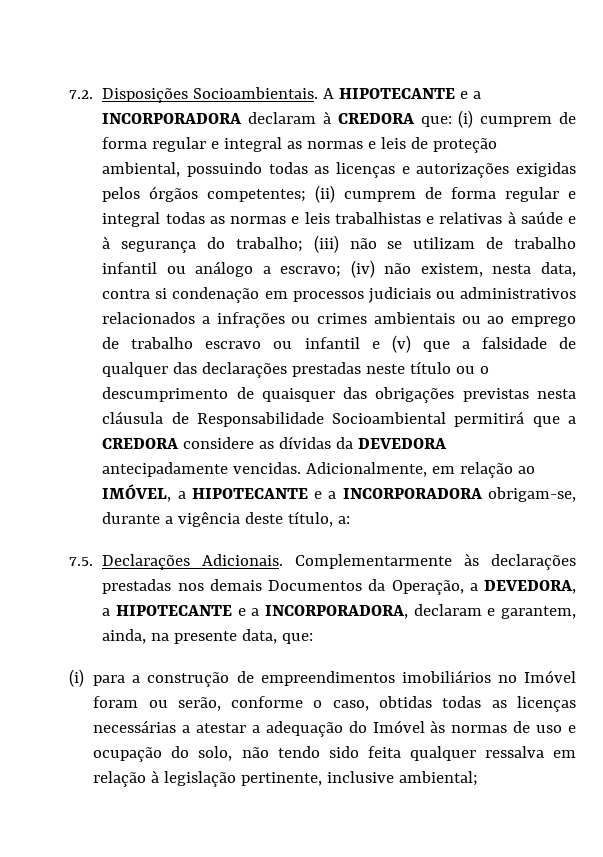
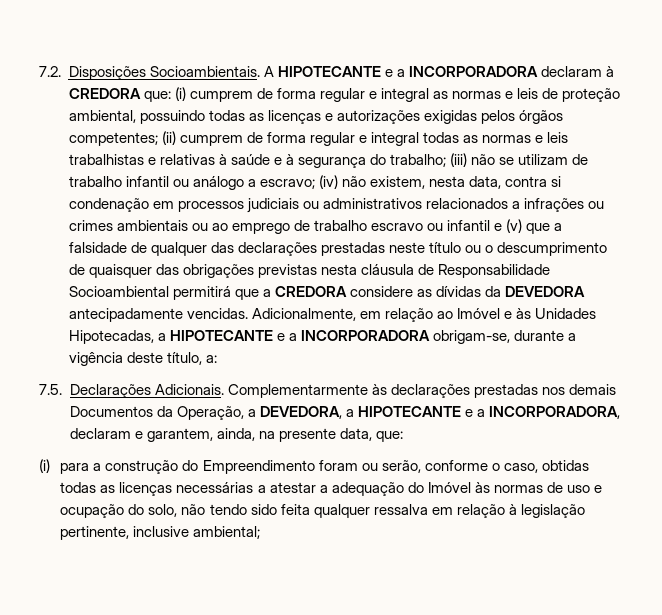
[102,484,172,502] IMÓVEL, -> [456,308,596,319] [68,330,154,344] Imóvel e às Unidades Hipotecadas,
[236,670,576,686] de empreendimentos imobiliários no Imóvel -> [182,460,315,474] do Empreendimento

